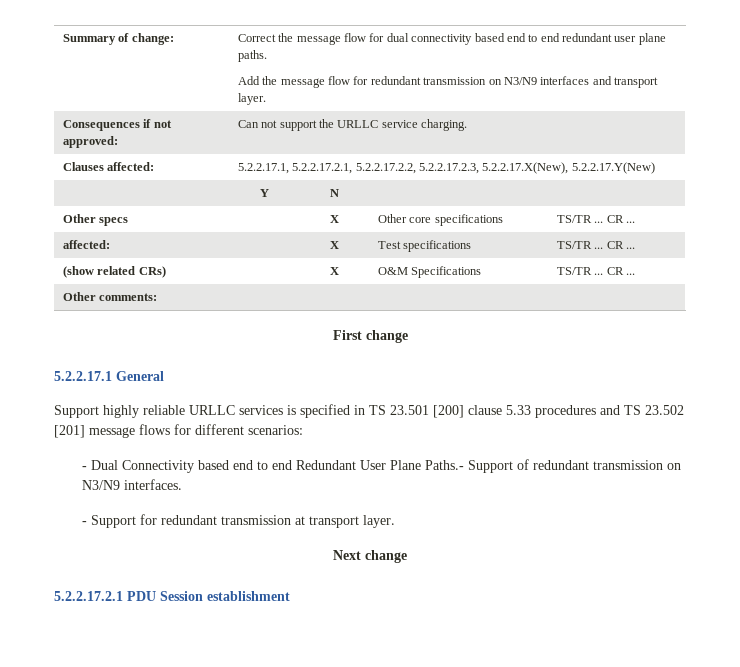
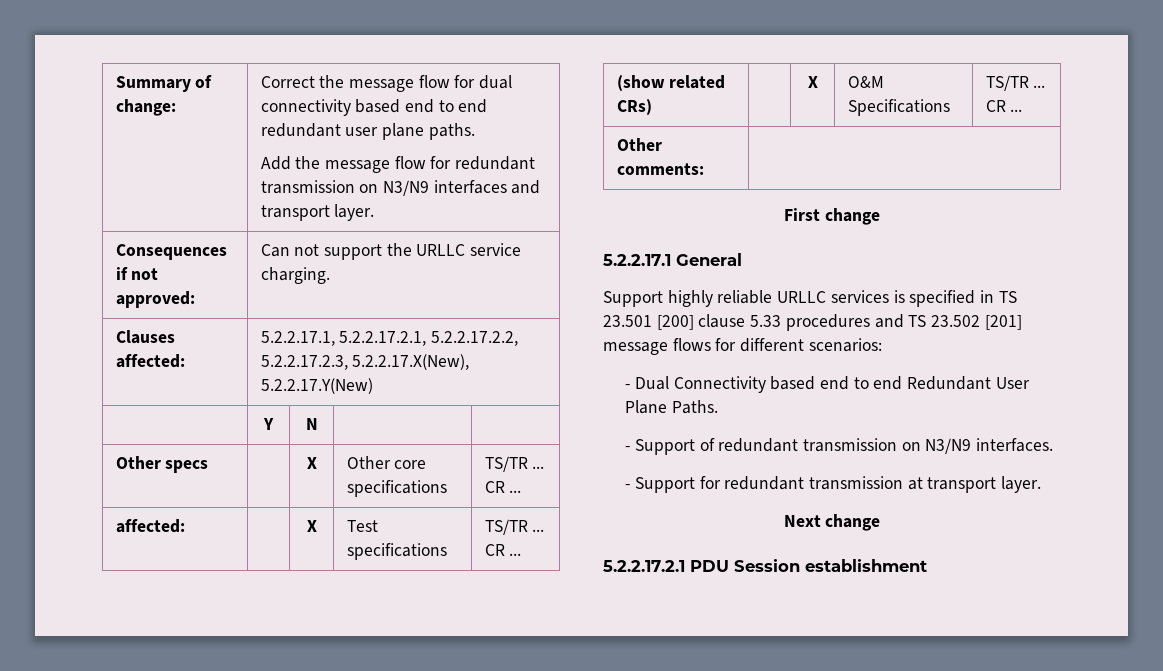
[424,460,464,470] Paths.- -> [671,400,718,414] [625,446,631,451] Paths. // -

